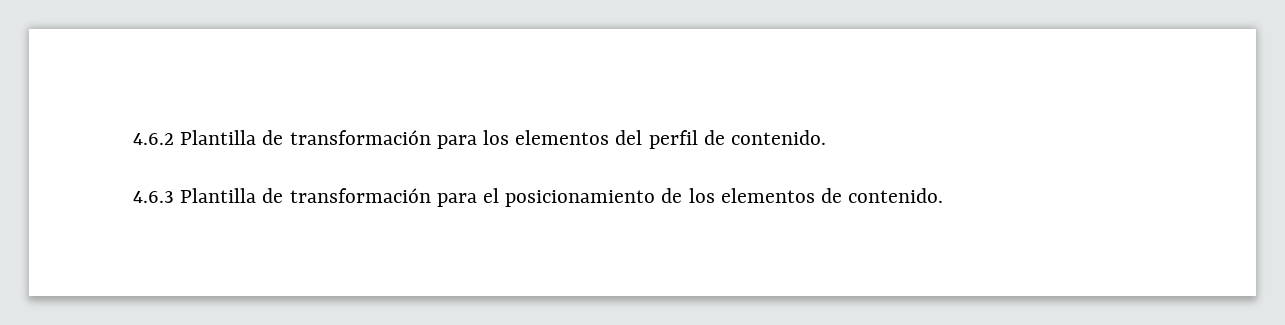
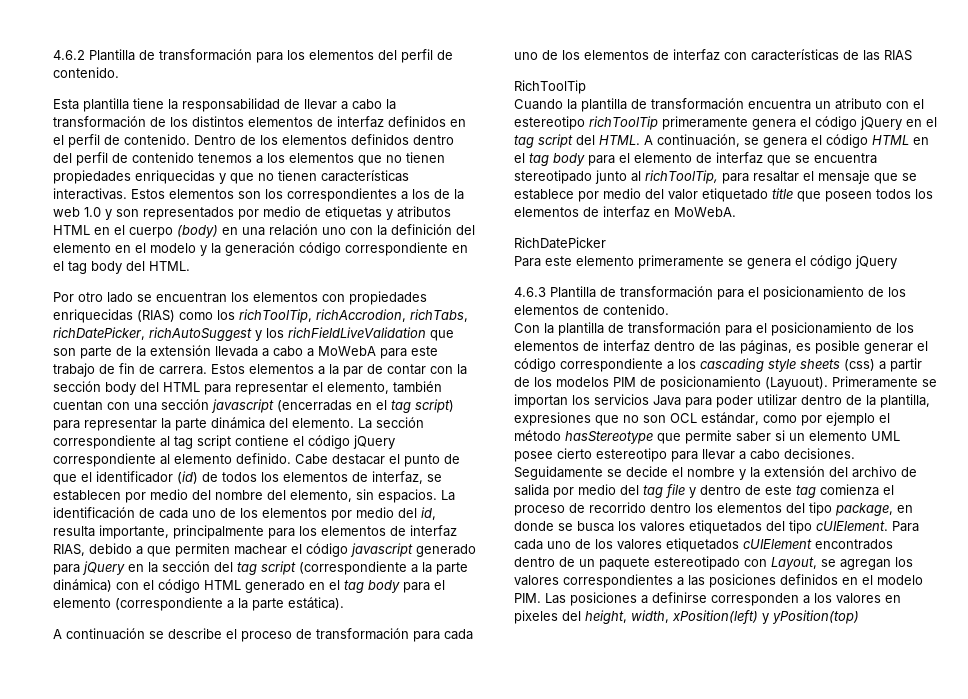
(827, 137) none -> [53,98,396,112] [53,116,466,128] [53,134,454,148] [53,152,445,166] [53,170,409,184] [53,188,464,202] [53,206,451,220] [53,224,475,238] [53,242,468,256] [53,261,190,274] [53,291,427,305] [53,309,468,323] [53,327,454,341] [53,345,438,359] [53,363,467,377] [53,381,442,395] [53,399,454,413] [53,417,424,431] [53,435,395,449] [53,453,460,467] [53,471,442,485] [53,489,455,503] [53,507,436,521] [53,525,457,539] [53,543,476,557] [53,561,468,575] [53,579,445,593] [53,597,344,611] [53,628,473,642] [514,49,912,61] [514,80,586,94] [514,98,924,112] [514,116,937,130] [514,134,929,148] [514,152,877,166] [514,170,917,184] [514,188,933,202] [514,206,736,218] [514,237,606,249] [514,255,897,269] // Esta plantilla tiene la responsabilidad de llevar a cabo la transformación de los distintos elementos de interfaz definidos en el perfil de contenido. Dentro de los elementos definidos dentro del perfil de contenido tenemos a los elementos que no tienen propiedades enriquecidas y que no tienen características interactivas. Estos elementos son los correspondientes a los de la web 1.0 y son representados por medio de etiquetas y atributos HTML en el cuerpo (body) en una relación uno con la definición del elemento en el modelo y la generación código correspondiente en el tag body del HTML. // Por otro lado se encuentran los elementos con propiedades enriquecidas (RIAS) como los richToolTip, richAccrodion, richTabs, richDatePicker, richAutoSuggest y los richFieldLiveValidation que son parte de la extensión llevada a cabo a MoWebA para este trabajo de fin de carrera. Estos elementos a la par de contar con la sección body del HTML para representar el elemento, también cuentan con una sección javascript (encerradas en el tag script) para representar la parte dinámica del elemento. La sección correspondiente al tag script contiene el código jQuery correspondiente al elemento definido. Cabe destacar el punto de que el identificador (id) de todos los elementos de interfaz, se establecen por medio del nombre del elemento, sin espacios. La identificación de cada uno de los elementos por medio del id, resulta importante, principalmente para los elementos de interfaz RIAS, debido a que permiten machear el código javascript generado para jQuery en la sección del tag script (correspondiente a la parte dinámica) con el código HTML generado en el tag body para el elemento (correspondiente a la parte estática). // A continuación se describe el proceso de transformación para cada uno de los elementos de interfaz con características de las RIAS // RichToolTip // Cuando la plantilla de transformación encuentra un atributo con el estereotipo richToolTip primeramente genera el código jQuery en el tag script del HTML. A continuación, se genera el código HTML en el tag body para el elemento de interfaz que se encuentra stereotipado junto al richToolTip, para resaltar el mensaje que se establece por medio del valor etiquetado title que poseen todos los elementos de interfaz en MoWebA. // RichDatePicker // Para este elemento primeramente se genera el código jQuery
(944, 195) none -> [514,322,914,336] [514,340,928,354] [514,358,922,372] [514,376,937,390] [514,394,930,408] [514,412,890,426] [514,430,900,444] [514,448,855,462] [514,466,917,480] [514,484,894,498] [514,502,913,516] [514,520,919,534] [514,538,893,552] [514,556,913,570] [514,574,923,588] [514,592,901,606] [514,610,859,624] // Con la plantilla de transformación para el posicionamiento de los elementos de interfaz dentro de las páginas, es posible generar el código correspondiente a los cascading style sheets (css) a partir de los modelos PIM de posicionamiento (Layuout). Primeramente se importan los servicios Java para poder utilizar dentro de la plantilla, expresiones que no son OCL estándar, como por ejemplo el método hasStereotype que permite saber si un elemento UML posee cierto estereotipo para llevar a cabo decisiones. Seguidamente se decide el nombre y la extensión del archivo de salida por medio del tag file y dentro de este tag comienza el proceso de recorrido dentro los elementos del tipo package, en donde se busca los valores etiquetados del tipo cUIElement. Para cada uno de los valores etiquetados cUIElement encontrados dentro de un paquete estereotipado con Layout, se agregan los valores correspondientes a las posiciones definidos en el modelo PIM. Las posiciones a definirse corresponden a los valores en pixeles del height, width, xPosition(left) y yPosition(top)

